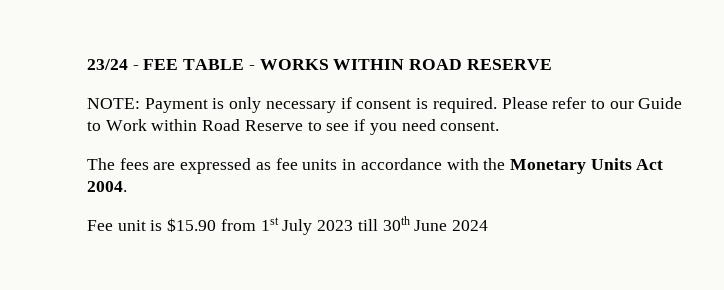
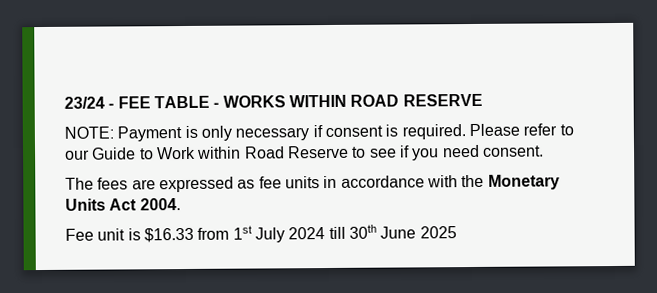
[167,218,217,232] $15.90 -> [143,227,194,243] $16.33
[317,220,354,231] 2023 -> [288,227,326,240] 2024
[451,220,488,231] 2024 -> [419,226,457,239] 2025

